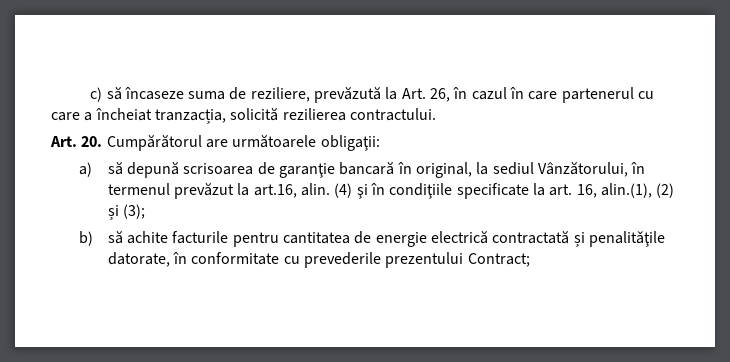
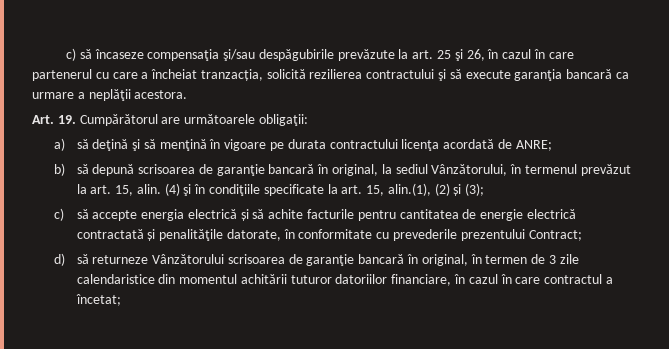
[188,86,426,103] suma de reziliere, prevăzută la Art. -> [147,49,463,61] compensaţia şi/sau despăgubirile prevăzute la art. 25 şi
[349,108,436,121] [50,136,103,147] contractului. // Art. 20. -> [366,69,629,81] [32,89,188,101] [32,115,76,124] contractului şi să execute garanţia bancară ca urmare a neplăţii acestora. // Art. 19.
(123, 168) none -> [92,139,552,151] [54,163,89,176] deţină şi să menţină în vigoare pe durata contractului licenţa acordată de ANRE; // b) să
[253,184,297,198] art.16, -> [90,185,134,196] art. 15,
[576,184,597,198] 16, -> [366,185,385,196] 15,
[79,231,94,246] b) -> [54,208,249,221] c) să accepte energia electrică și
[588,231,665,247] penalitǎţile -> [159,229,224,241] penalităţile
(530, 260) none -> [54,253,579,266] [76,274,613,286] [75,294,121,306] // d) să returneze Vânzătorului scrisoarea de garanţie bancară în original, în termen de 3 zile calendaristice din momentul achitării tuturor datoriilor financiare, în cazul în care contractul a încetat;

